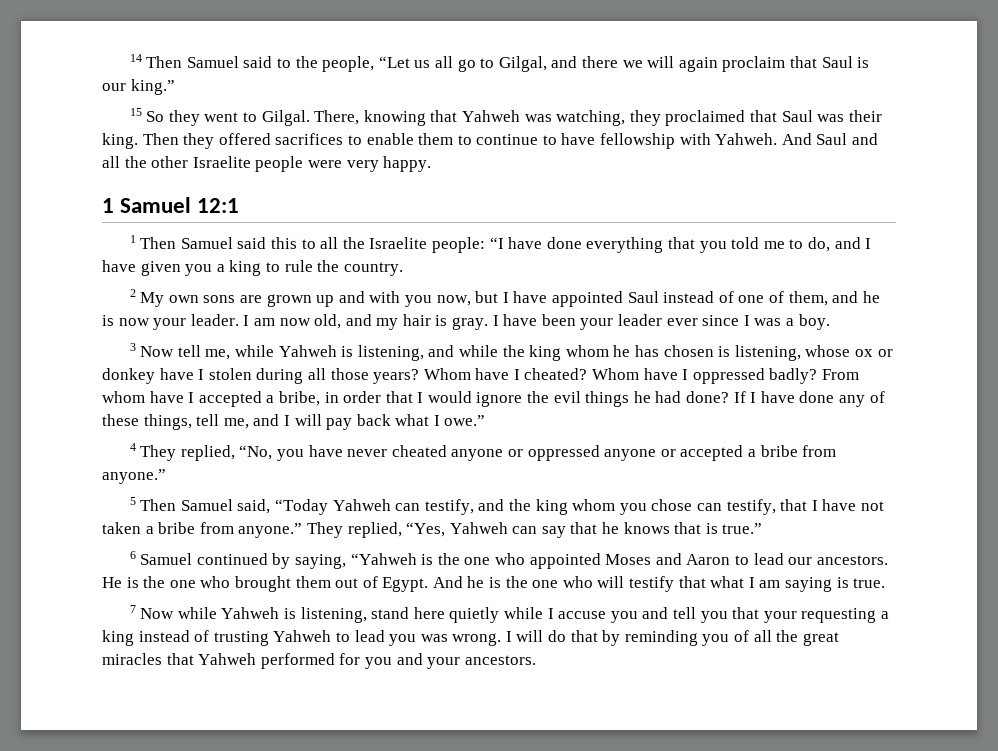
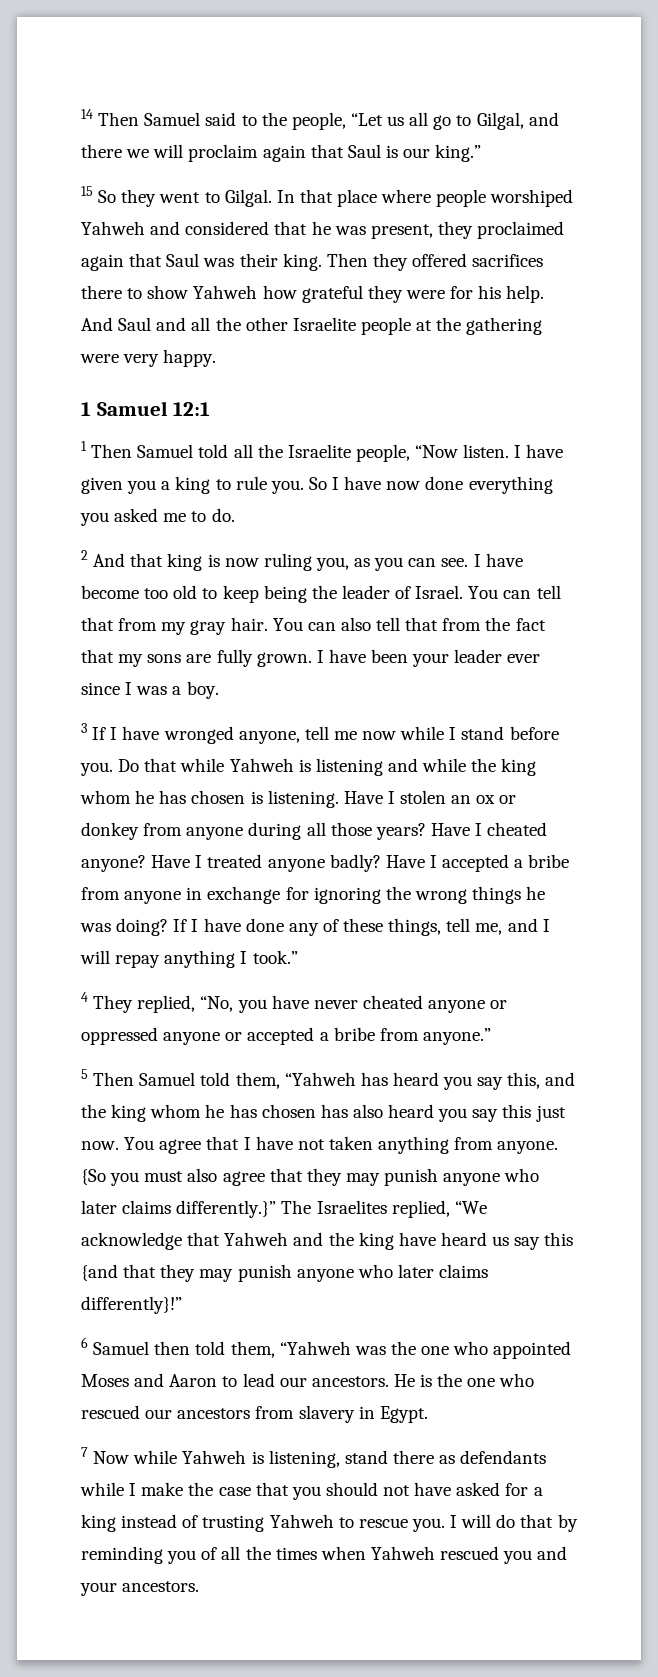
[678,56,786,72] again proclaim -> [188,144,306,162] proclaim again
[314,110,626,126] There, knowing that Yahweh was watching, -> [276,189,574,207] [81,221,433,239] In that place where people worshiped Yahweh and considered that he was present,
(746, 118) none -> [81,254,124,271] again
[347,133,778,149] to enable them to continue to have fellowship with Yahweh. -> [81,285,545,303] there to show Yahweh how grateful they were for his help.
(304, 164) none -> [416,317,543,335] at the gathering
[237,237,861,253] said this to all the Israelite people: “I have done everything that you told me to do, and -> [198,444,510,462] told all the Israelite people, “Now listen.
[317,260,403,276] [129,289,880,307] [102,314,489,330] the country. // 2 My own sons are grown up and with you now, but I have appointed Saul instead of one of them, and he is now your leader. I am now old, and my hair is gray. -> [270,476,553,494] [80,508,235,526] [81,550,523,571] [81,585,561,603] [81,617,546,635] [81,649,312,667] you. So I have now done everything you asked me to do. // 2 And that king is now ruling you, as you can see. I have become too old to keep being the leader of Israel. You can tell that from my gray hair. You can also tell that from the fact that my sons are fully grown.
[140,345,424,361] Now tell me, while Yahweh is listening, -> [92,726,559,744] [80,758,383,776] If I have wronged anyone, tell me now while I stand before you. Do that while Yahweh is listening
[734,345,893,361] [102,368,860,384] [102,391,730,407] listening, whose ox or donkey have I stolen during all those years? Whom have I cheated? Whom have I oppressed badly? From whom have I accepted a bribe, in order that I would ignore the evil things he had done? -> [267,790,517,808] [81,822,548,840] [81,854,570,872] [81,886,546,904] [80,918,169,936] listening. Have I stolen an ox or donkey from anyone during all those years? Have I cheated anyone? Have I treated anyone badly? Have I accepted a bribe from anyone in exchange for ignoring the wrong things he was doing?
[326,414,486,430] pay back what I owe.” -> [115,950,298,968] repay anything I took.”
[237,499,776,515] said, “Today Yahweh can testify, and the king whom you chose can testify, -> [200,1072,576,1090] [81,1104,566,1122] [81,1137,202,1154] told them, “Yahweh has heard you say this, and the king whom he has chosen has also heard you say this just now. You agree
[145,522,763,538] [129,551,434,569] a bribe from anyone.” They replied, “Yes, Yahweh can say that he knows that is true.” // 6 Samuel continued by saying, “Yahweh is -> [378,1136,559,1154] [81,1168,540,1186] [81,1200,487,1218] [81,1232,574,1250] [81,1264,489,1282] [81,1296,182,1314] [81,1337,386,1358] anything from anyone. {So you must also agree that they may punish anyone who later claims differently.}” The Israelites replied, “We acknowledge that Yahweh and the king have heard us say this {and that they may punish anyone who later claims differently}!” // 6 Samuel then told them, “Yahweh was
[234,576,886,592] brought them out of Egypt. And he is the one who will testify that what I am saying is true. -> [81,1405,428,1423] rescued our ancestors from slavery in Egypt.
[413,607,877,623] here quietly while I accuse you and tell you that your requesting -> [392,1450,547,1464] [80,1482,529,1500] there as defendants while I make the case that you should not have asked for
[354,630,502,646] lead you was wrong. -> [358,1518,445,1532] rescue you.
[802,632,839,646] [102,653,361,669] great miracles that Yahweh performed for -> [275,1546,500,1560] times when Yahweh rescued

